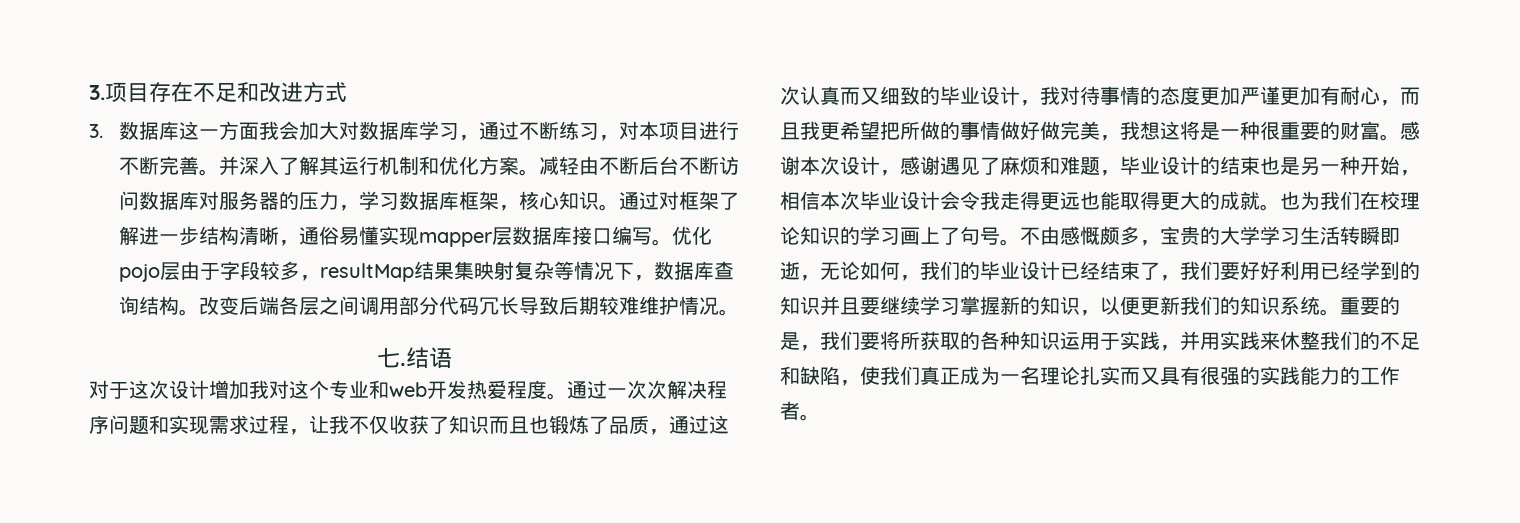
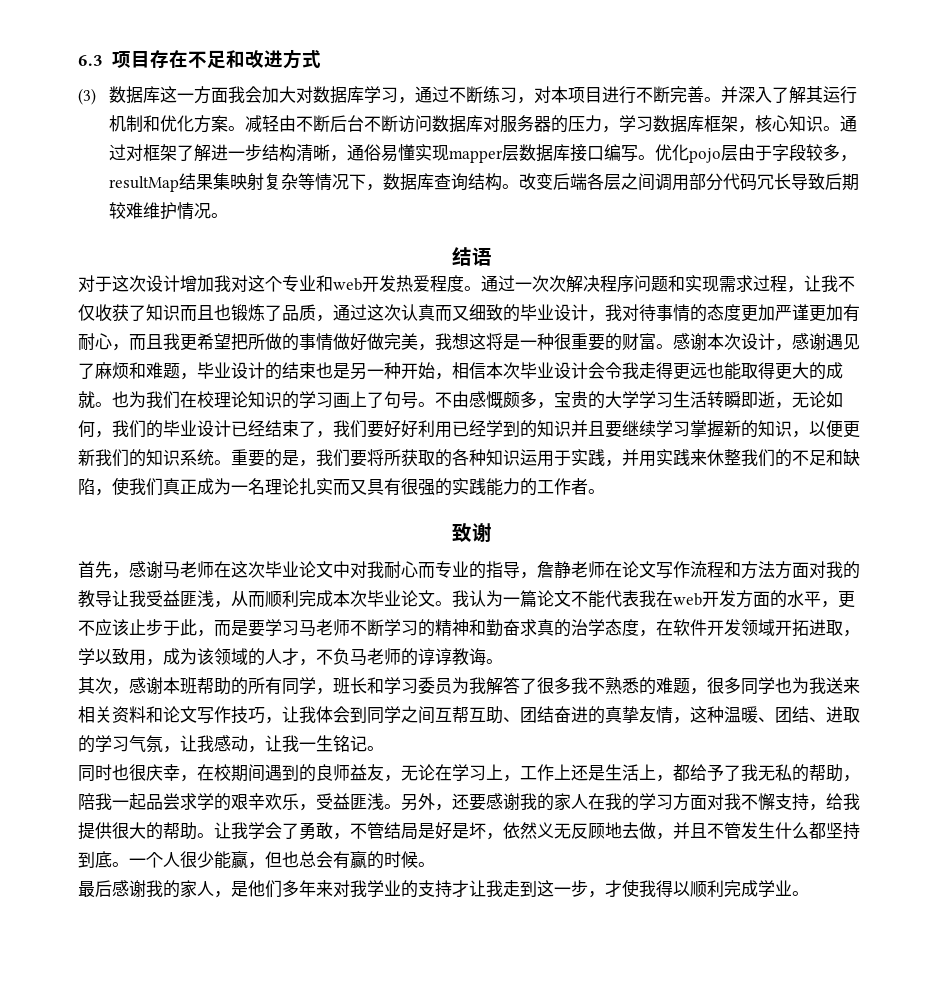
[89,85,105,100] 3. -> [78,55,103,66] 6.3
[89,124,103,138] 3. -> [78,88,96,105] (3)
[377,347,406,368] 七. -> (228, 215) none
(820, 417) none -> [451,523,492,542] [78,561,860,579] [78,590,855,608] [78,619,860,637] [78,648,503,666] [78,676,860,695] [78,706,860,724] [78,735,384,753] [78,764,860,782] [78,793,860,811] [78,822,860,840] [78,851,435,869] [78,879,809,898] // 致谢 // 首先，感谢马老师在这次毕业论文中对我耐心而专业的指导，詹静老师在论文写作流程和方法方面对我的教导让我受益匪浅，从而顺利完成本次毕业论文。我认为一篇论文不能代表我在web开发方面的水平，更不应该止步于此，而是要学习马老师不断学习的精神和勤奋求真的治学态度，在软件开发领域开拓进取，学以致用，成为该领域的人才，不负马老师的谆谆教诲。 // 其次，感谢本班帮助的所有同学，班长和学习委员为我解答了很多我不熟悉的难题，很多同学也为我送来相关资料和论文写作技巧，让我体会到同学之间互帮互助、团结奋进的真挚友情，这种温暖、团结、进取的学习气氛，让我感动，让我一生铭记。 // 同时也很庆幸，在校期间遇到的良师益友，无论在学习上，工作上还是生活上，都给予了我无私的帮助，陪我一起品尝求学的艰辛欢乐，受益匪浅。另外，还要感谢我的家人在我的学习方面对我不懈支持，给我提供很大的帮助。让我学会了勇敢，不管结局是好是坏，依然义无反顾地去做，并且不管发生什么都坚持到底。一个人很少能赢，但也总会有赢的时候。 // 最后感谢我的家人，是他们多年来对我学业的支持才让我走到这一步，才使我得以顺利完成学业。

